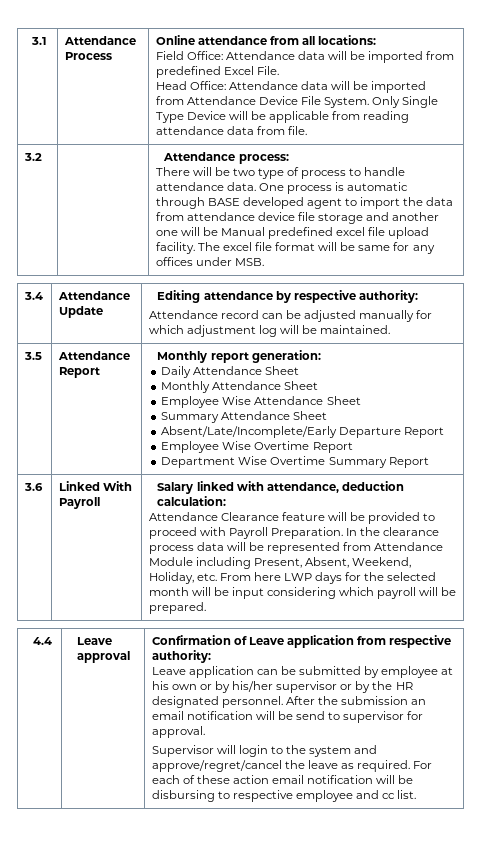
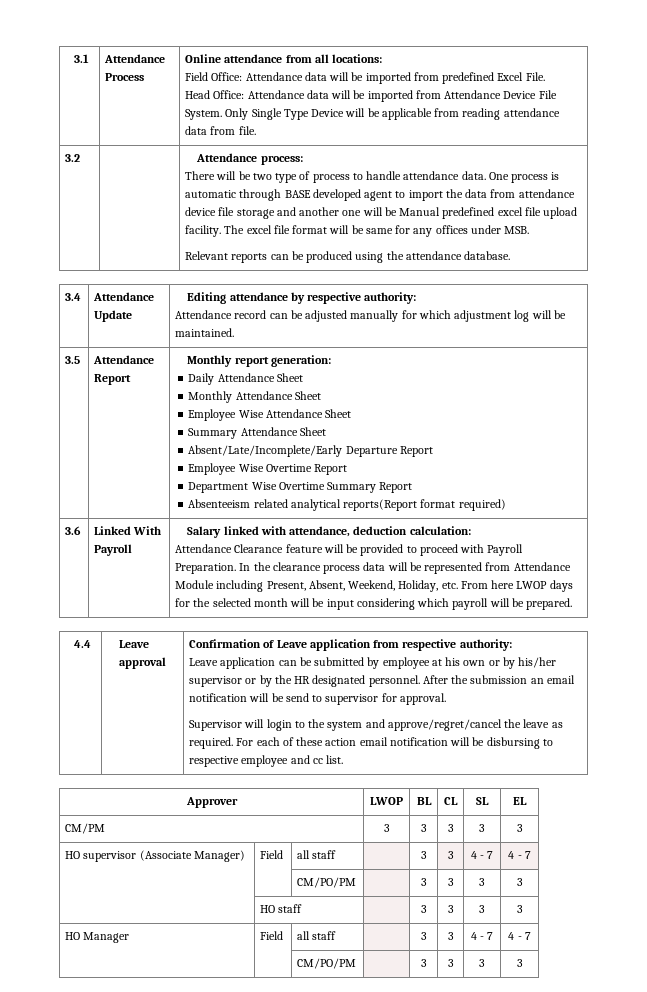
(264, 262) none -> [185,251,511,263] // Relevant reports can be produced using the attendance database.
(429, 462) none -> [188,499,506,511] // Absenteeism related analytical reports(Report format required)
[283,573,312,581] LWP -> [516,581,548,589] LWOP
(417, 794) none -> [185,797,238,808] [370,797,403,805] [416,797,432,805] [444,797,458,805] [476,797,489,805] [513,797,527,805] [65,823,106,834] [383,824,390,832] [420,824,427,832] [447,824,454,832] [479,824,485,832] [516,824,523,832] [65,850,245,862] [260,850,284,859] [297,850,337,859] [420,851,427,859] [447,851,454,859] [470,851,494,859] [508,851,531,859] [297,877,357,888] [420,878,427,886] [447,878,454,886] [479,878,485,886] [516,878,523,886] [260,904,303,913] [420,905,427,913] [447,905,454,913] [479,905,485,913] [516,905,523,913] [65,932,130,943] [260,931,284,940] [297,931,337,940] [420,932,427,940] [447,932,454,940] [470,932,494,940] [508,932,531,940] [297,958,357,969] [420,959,427,967] [447,959,454,967] [479,959,485,967] [516,959,523,967] // Approver | LWOP | BL | CL | SL | EL // CM/PM | 3 | 3 | 3 | 3 | 3 // HO supervisor (Associate Manager) | Field | all staff | | 3 | 3 | 4 - 7 | 4 - 7 // | | CM/PO/PM | | 3 | 3 | 3 | 3 // | HO staff | | 3 | 3 | 3 | 3 // HO Manager | Field | all staff | | 3 | 3 | 4 - 7 | 4 - 7 // | | CM/PO/PM | | 3 | 3 | 3 | 3

